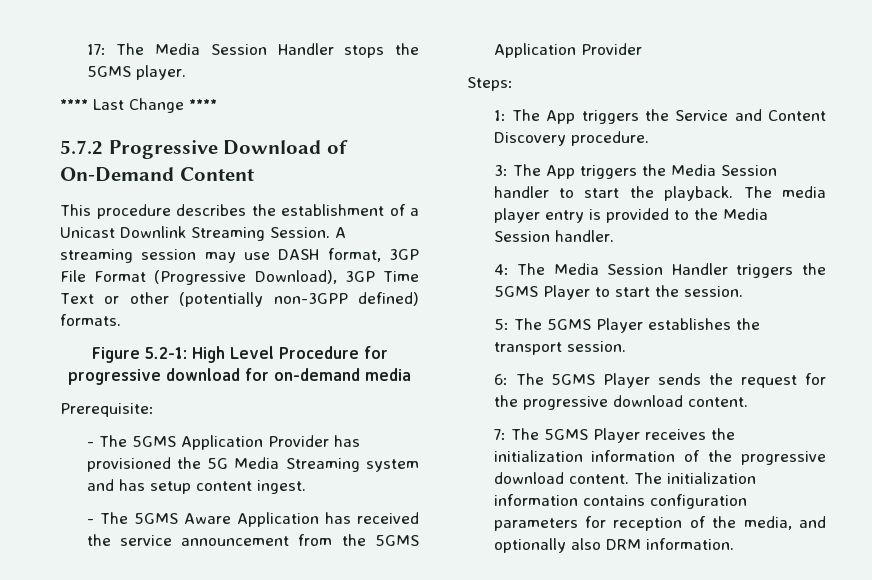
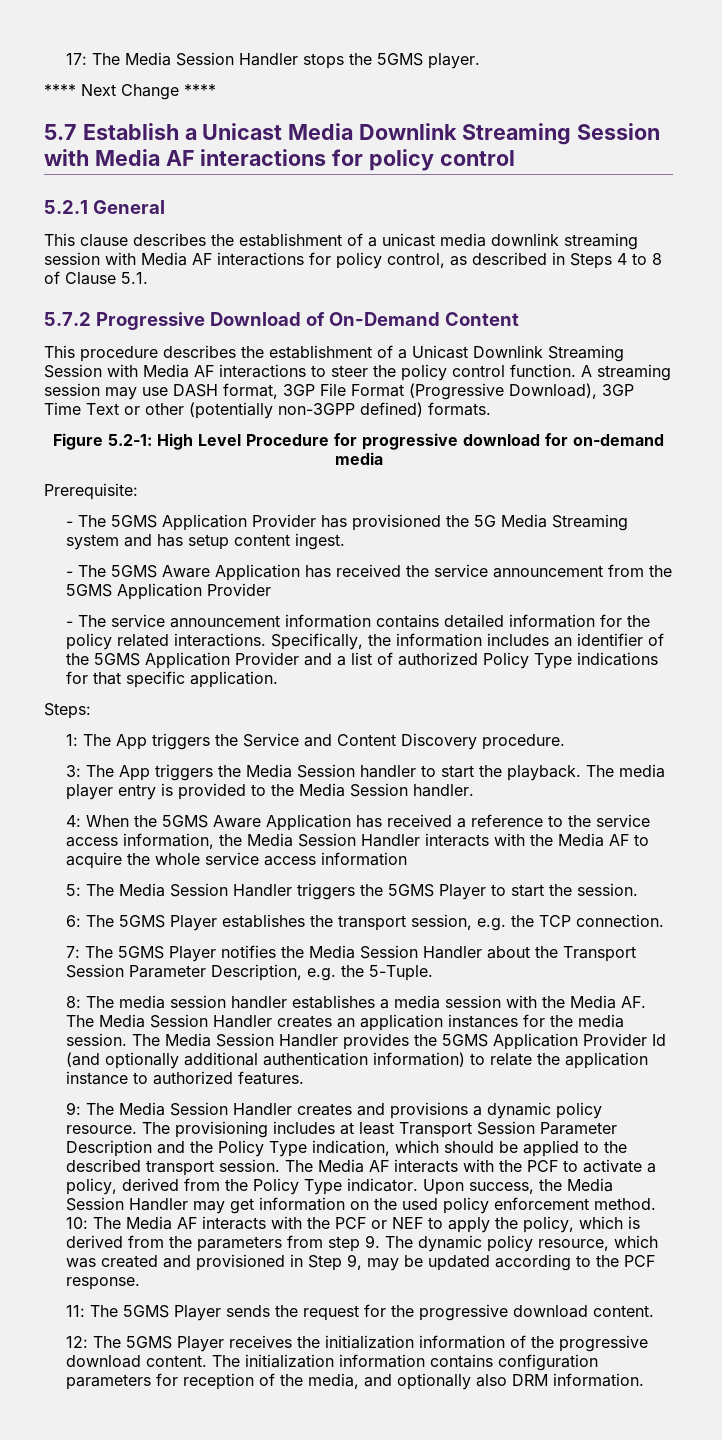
[93,99,124,110] Last -> [81,84,116,96] Next
(217, 104) none -> [44,123,660,145] [44,149,515,171] [44,200,165,214] [44,233,638,250] [44,252,662,269] [44,271,148,285] // 5.7 Establish a Unicast Media Downlink Streaming Session with Media AF interactions for policy control // 5.2.1 General // This clause describes the establishment of a unicast media downlink streaming session with Media AF interactions for policy control, as described in Steps 4 to 8 of Clause 5.1.
[270,227,330,238] Session. -> [44,364,576,381] Session with Media AF interactions to steer the policy control function.
(642, 49) none -> [66,614,651,628] [66,633,665,650] [66,652,659,669] [66,671,279,688] // - The service announcement information contains detailed information for the policy related interactions. Specifically, the information includes an identifier of the 5GMS Application Provider and a list of authorized Policy Type indications for that specific application.
(509, 269) none -> [86,814,651,831] [66,833,650,849] [66,852,408,869] [66,884,82,896] When the 5GMS Aware Application has received a reference to the service access information, the Media Session Handler interacts with the Media AF to acquire the whole service access information // 5:
[493,319,509,330] 5: -> [66,915,82,927] 6:
[566,341,626,352] [493,374,508,385] session. // 6: -> [411,914,665,931] [66,945,637,962] [66,964,434,981] [66,995,647,1009] [66,1014,625,1031] [66,1033,667,1050] [66,1052,649,1069] [66,1071,305,1085] [66,1102,603,1119] [66,1121,618,1138] [66,1140,628,1157] [66,1159,657,1176] [66,1178,614,1195] [66,1197,657,1214] [66,1216,641,1233] [66,1235,659,1252] [66,1254,656,1271] [66,1277,141,1290] [66,1305,86,1317] session, e.g. the TCP connection. // 7: The 5GMS Player notifies the Media Session Handler about the Transport Session Parameter Description, e.g. the 5-Tuple. // 8: The media session handler establishes a media session with the Media AF. The Media Session Handler creates an application instances for the media session. The Media Session Handler provides the 5GMS Application Provider Id (and optionally additional authentication information) to relate the application instance to authorized features. // 9: The Media Session Handler creates and provisions a dynamic policy resource. The provisioning includes at least Transport Session Parameter Description and the Policy Type indication, which should be applied to the described transport session. The Media AF interacts with the PCF to activate a policy, derived from the Policy Type indicator. Upon success, the Media Session Handler may get information on the used policy enforcement method. 10: The Media AF interacts with the PCF or NEF to apply the policy, which is derived from the parameters from step 9. The dynamic policy resource, which was created and provisioned in Step 9, may be updated according to the PCF response. // 11:
[493,429,506,440] 7: -> [66,1336,89,1348] 12:

